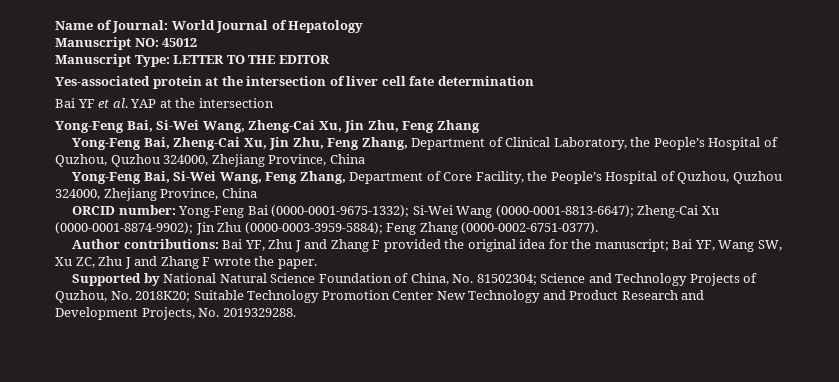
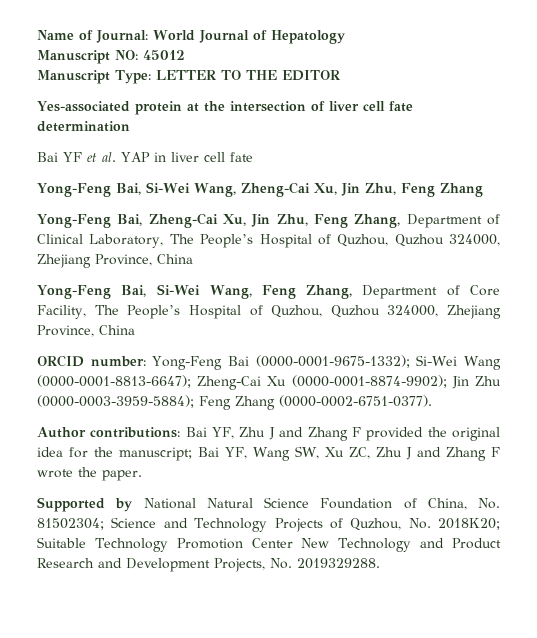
[159,98,274,108] at the intersection -> [153,152,253,162] in liver cell fate
[630,137,651,147] the -> [169,234,194,244] The
[527,171,548,181] the -> [94,305,119,315] The

